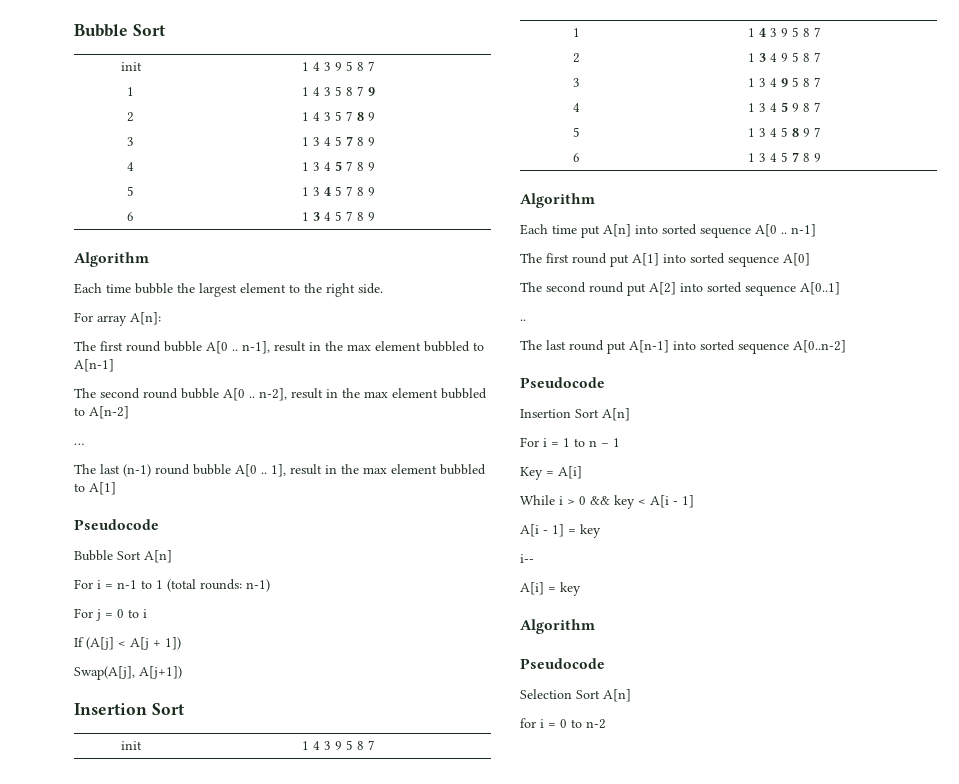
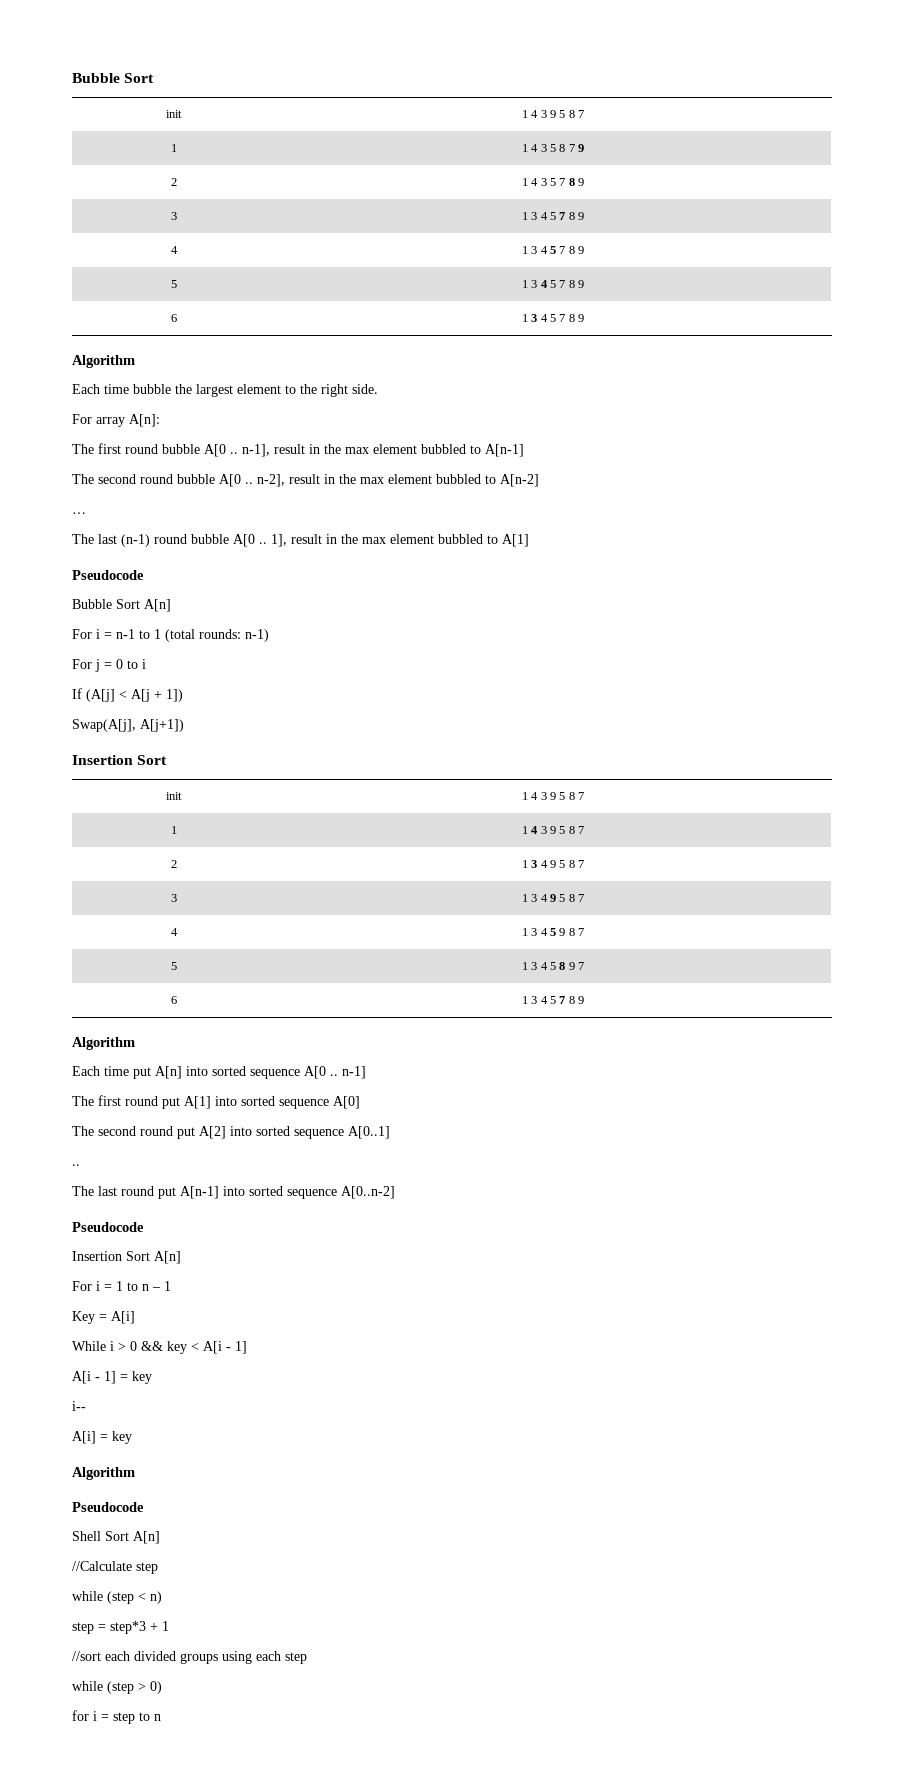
[520,689,631,702] Selection Sort A[n] -> [72,1531,160,1544] [72,1561,158,1574] [72,1591,162,1604] [72,1621,169,1634] [72,1651,307,1664] [72,1681,162,1694] Shell Sort A[n] // //Calculate step // while (step < n) // step = step*3 + 1 // //sort each divided groups using each step // while (step > 0)
[560,719,606,729] 0 to n-2 -> [113,1712,161,1724] step to n

